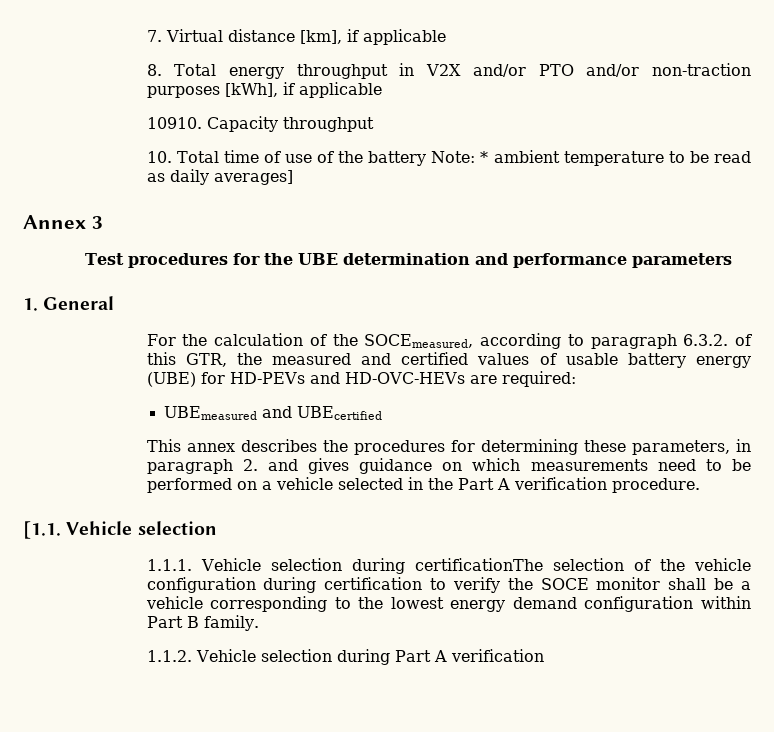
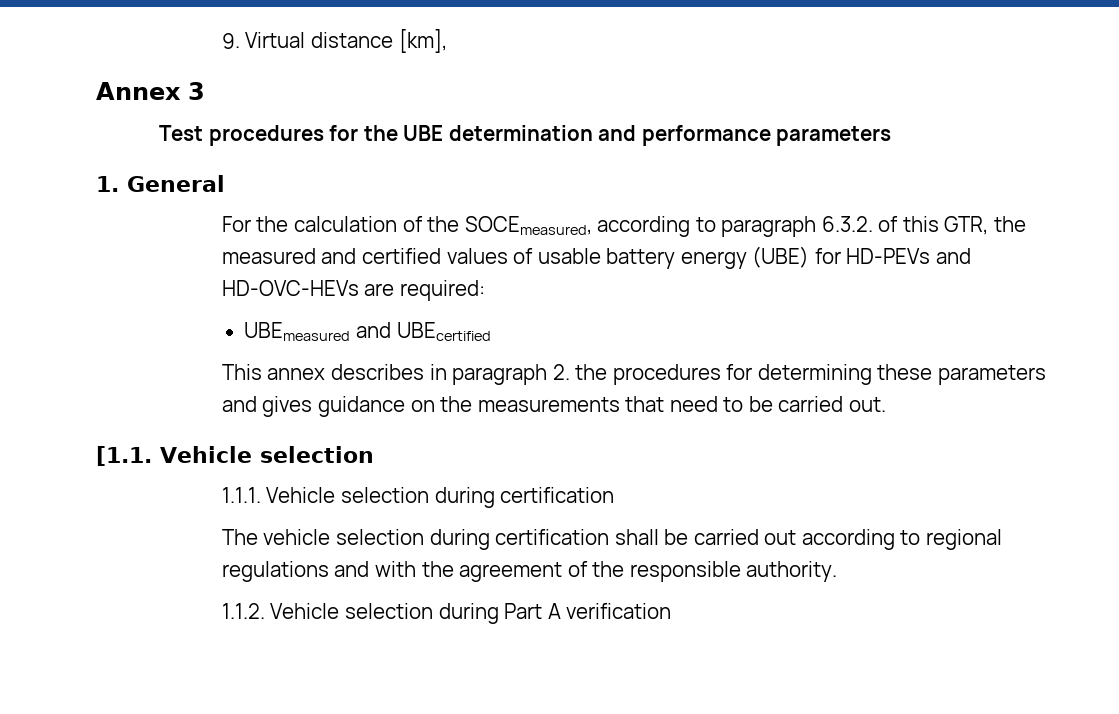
[146,30,162,42] 7. -> [221,33,240,49] 9.
[346,29,446,45] [146,63,752,79] [146,82,382,98] [146,116,374,132] [146,150,751,166] [146,169,293,185] if applicable // 8. Total energy throughput in V2X and/or PTO and/or non-traction purposes [kWh], if applicable // 10910. Capacity throughput // 10. Total time of use of the battery Note: * ambient temperature to be read as daily averages] -> (447, 41) none
(317, 445) none -> [429,364,570,385] in paragraph 2.
[631,439,751,455] [146,458,751,474] [146,477,700,493] parameters, in paragraph 2. and gives guidance on which measurements need to be performed on a vehicle selected in the Part A verification procedure. -> [937,365,1046,385] [221,396,886,417] parameters and gives guidance on the measurements that need to be carried out.
[414,558,751,571] [146,577,752,593] [145,596,751,612] [146,615,259,631] certificationThe selection of the vehicle configuration during certification to verify the SOCE monitor shall be a vehicle corresponding to the lowest energy demand configuration within Part B family. -> [500,487,615,503] [221,529,1002,550] [221,561,838,582] certification // The vehicle selection during certification shall be carried out according to regional regulations and with the agreement of the responsible authority.

